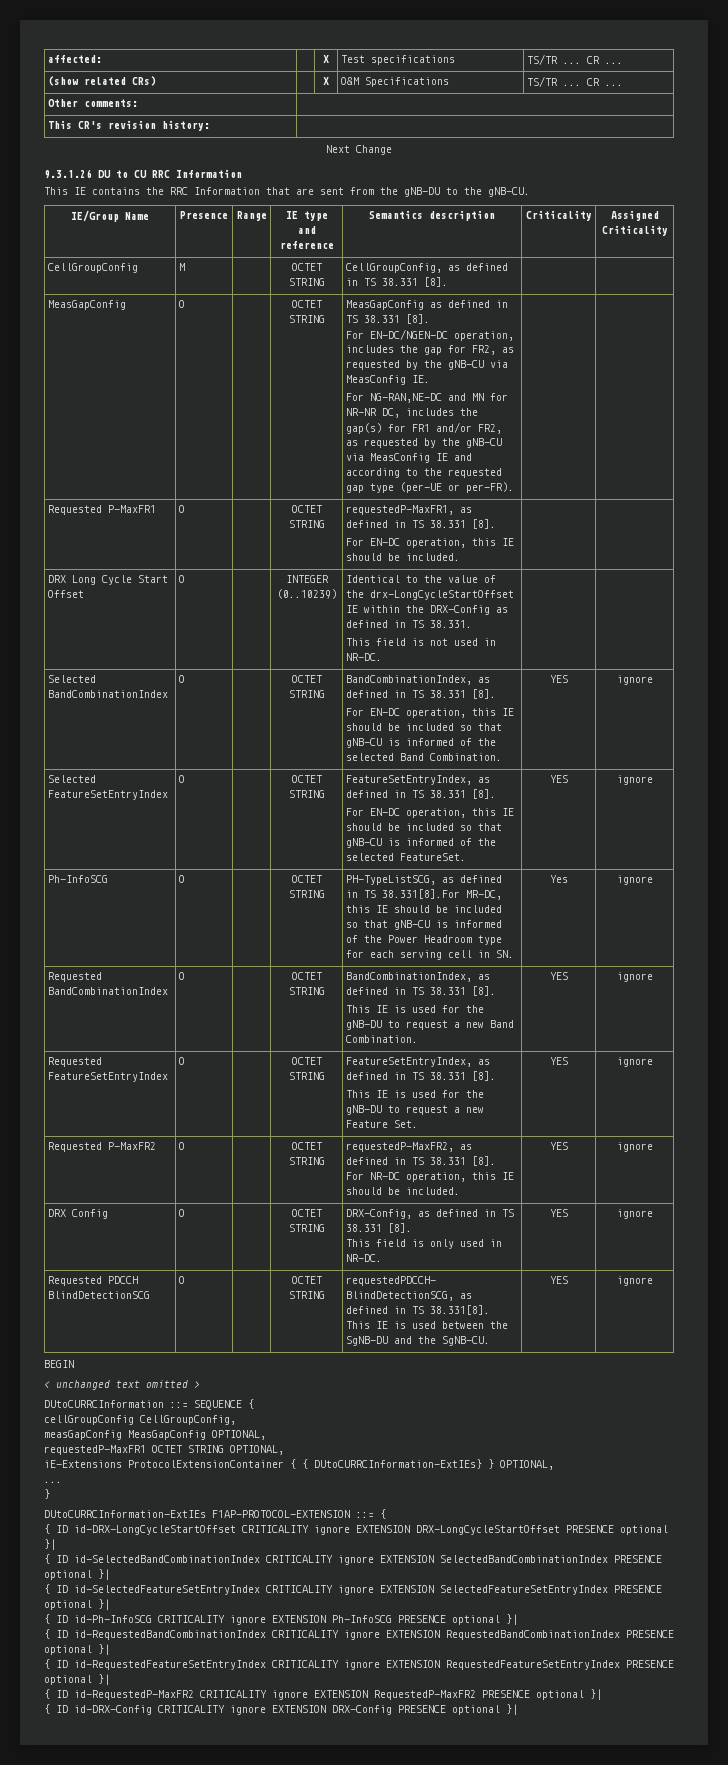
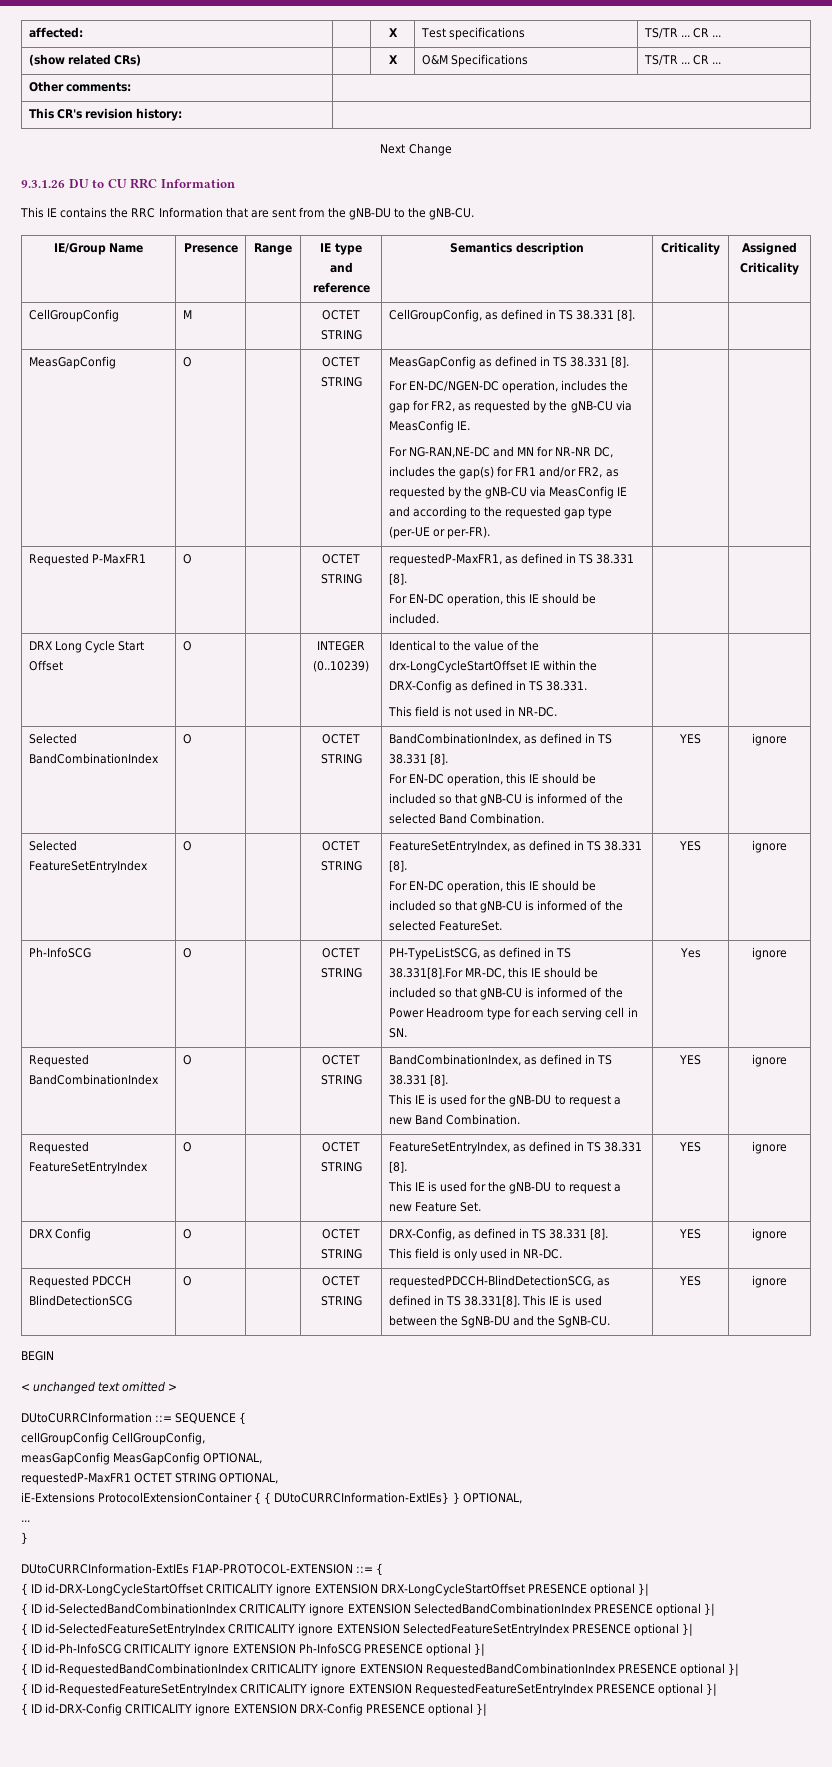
[47,1142,156,1152] [178,1142,185,1150] [291,1142,322,1150] [288,1157,325,1165] [345,1142,472,1152] [345,1156,496,1166] [345,1172,514,1182] [345,1187,460,1195] [549,1142,568,1150] [616,1142,653,1152] // Requested P-MaxFR2 | O | | OCTET STRING | requestedP-MaxFR2, as defined in TS 38.331 [8]. For NR-DC operation, this IE should be included. | YES | ignore -> (787, 1147) none
[44,1689,602,1700] // { ID id-RequestedP-MaxFR2 CRITICALITY ignore EXTENSION RequestedP-MaxFR2 PRESENCE optional }| -> (717, 1689) none

